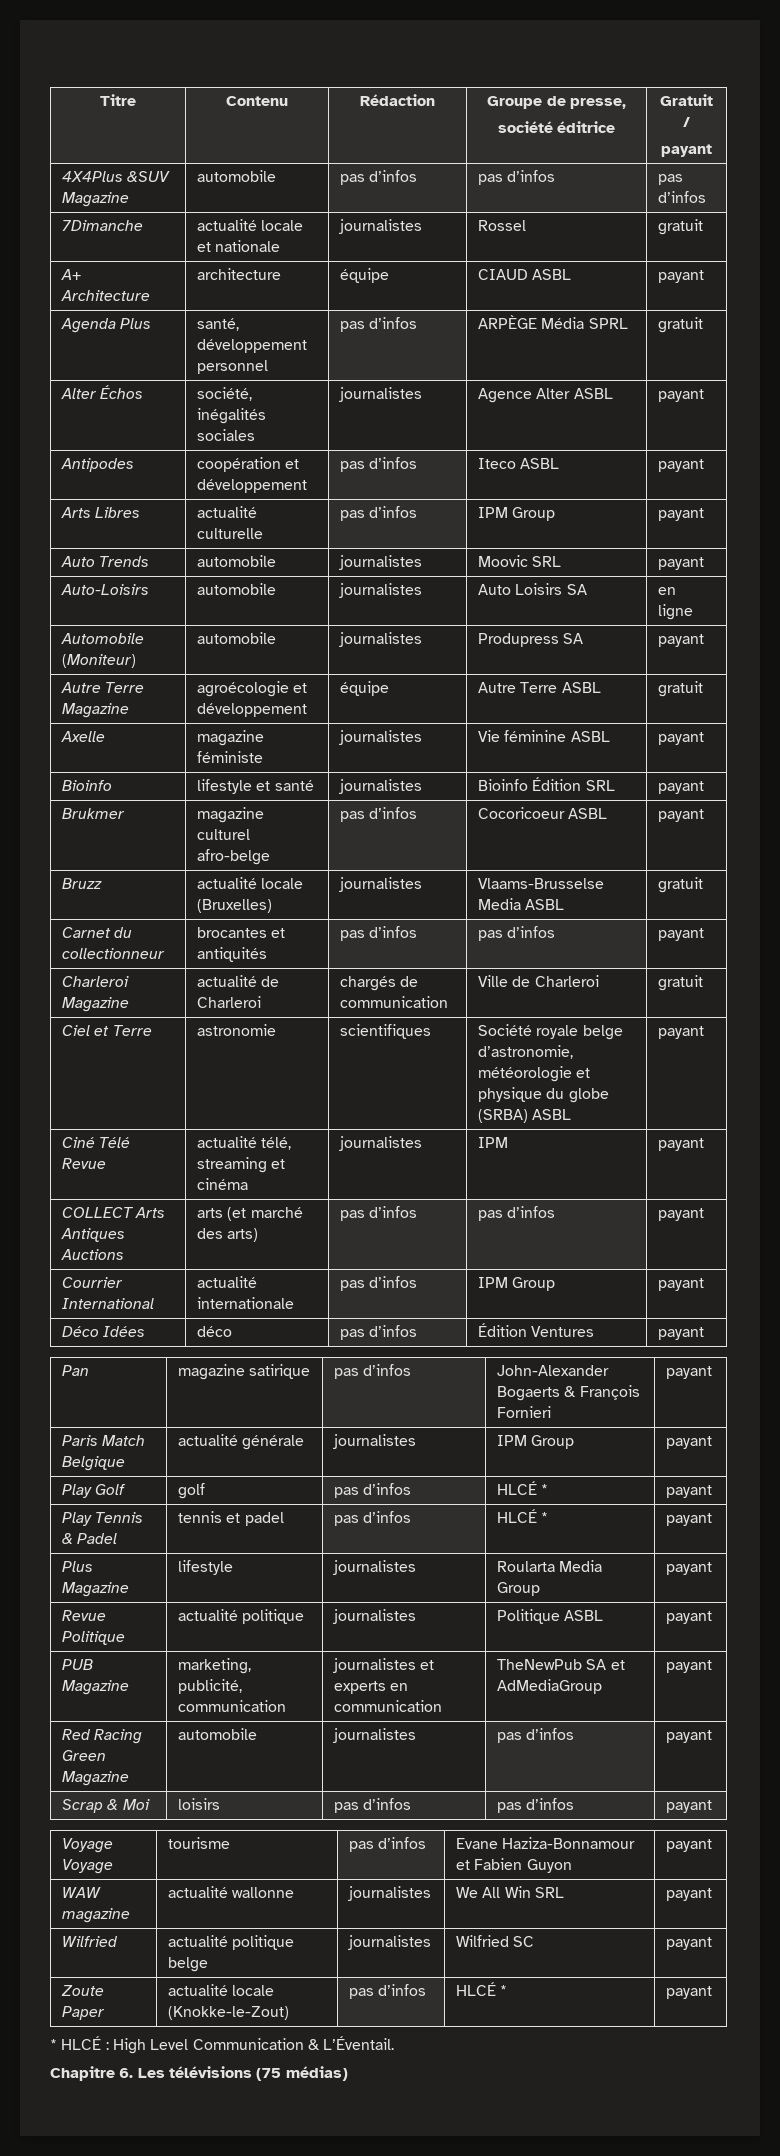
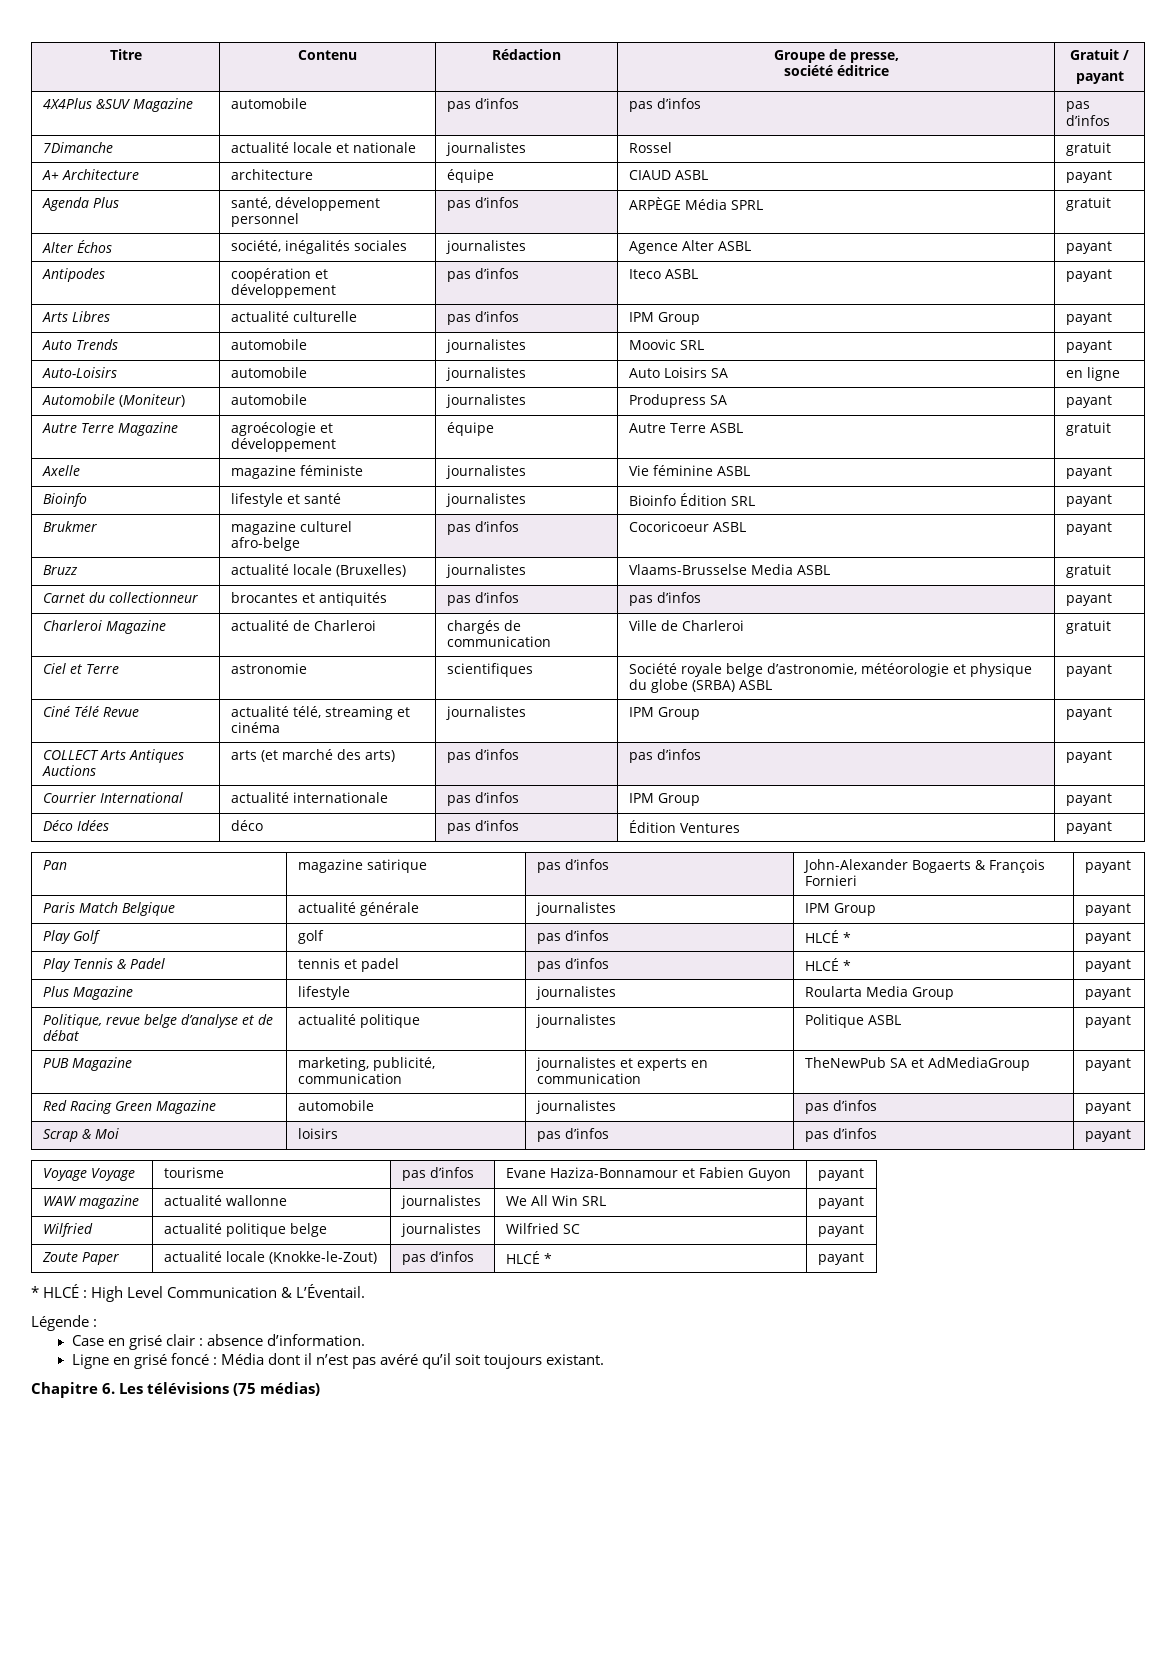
(509, 1142) none -> [657,707,700,720] Group
[62,1610,107,1621] [62,1631,126,1645] Revue Politique -> [42,1014,273,1028] [42,1030,79,1041] Politique, revue belge d’analyse et de débat
(395, 2043) none -> [31,1315,98,1331] [71,1334,365,1350] [71,1353,605,1369] // Légende : // Case en grisé clair : absence d’information. // Ligne en grisé foncé : Média dont il n’est pas avéré qu’il soit toujours existant.

